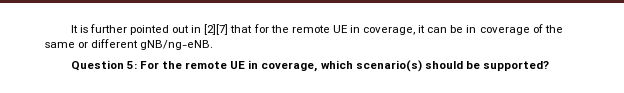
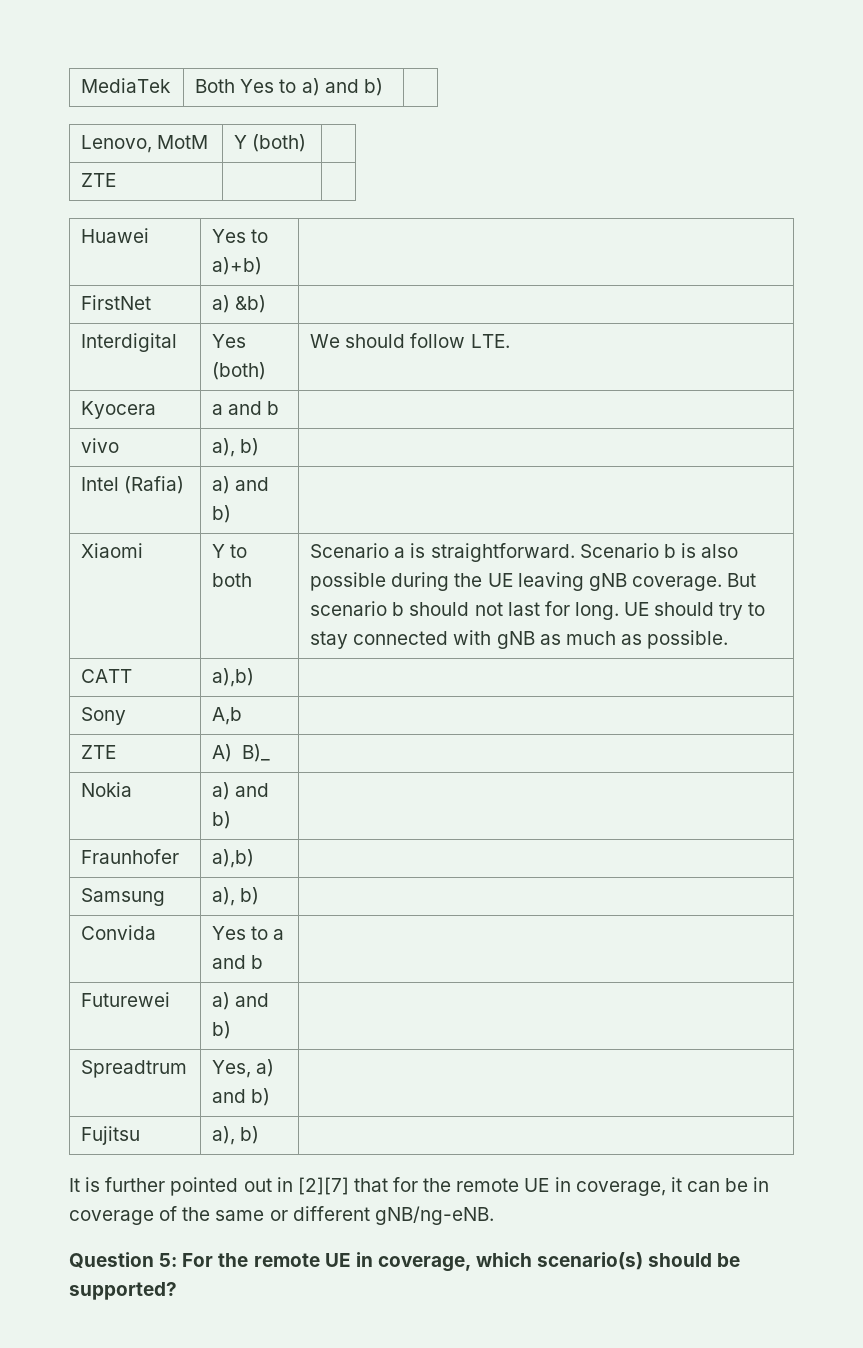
(70, 29) none -> [81,78,172,93] [195,78,383,96] [81,135,209,153] [234,134,307,152] [81,173,117,187] [81,228,150,243] [212,229,269,243] [212,257,263,275] [81,295,152,310] [212,295,267,313] [81,333,178,352] [212,334,247,348] [212,362,267,380] [310,333,510,348] [81,401,157,419] [212,401,280,415] [81,438,120,453] [212,438,260,457] [81,476,185,494] [212,476,270,494] [212,505,232,523] [81,543,144,558] [212,544,248,558] [212,573,253,587] [310,543,739,562] [310,572,757,591] [310,601,766,620] [310,630,729,649] [81,669,133,683] [212,668,255,687] [81,707,127,725] [212,707,243,725] [81,745,117,759] [212,744,270,762] [81,782,133,797] [212,782,270,800] [212,811,232,829] [81,849,180,864] [212,849,255,868] [81,888,166,906] [212,887,260,906] [81,925,157,940] [212,926,285,940] [212,955,264,969] [81,992,171,1007] [212,992,270,1010] [212,1021,232,1039] [81,1060,188,1078] [212,1059,275,1078] [212,1088,271,1106] [81,1126,141,1145] [212,1126,260,1145] MediaTek | Both Yes to a) and b) | // Lenovo, MotM | Y (both) | // ZTE | | // Huawei | Yes to a)+b) | // FirstNet | a) &b) | // Interdigital | Yes (both) | We should follow LTE. // Kyocera | a and b | // vivo | a), b) | // Intel (Rafia) | a) and b) | // Xiaomi | Y to both | Scenario a is straightforward. Scenario b is also possible during the UE leaving gNB coverage. But scenario b should not last for long. UE should try to stay connected with gNB as much as possible. // CATT | a),b) | // Sony | A,b | // ZTE | A) B)_ | // Nokia | a) and b) | // Fraunhofer | a),b) | // Samsung | a), b) | // Convida | Yes to a and b | // Futurewei | a) and b) | // Spreadtrum | Yes, a) and b) | // Fujitsu | a), b) | //

